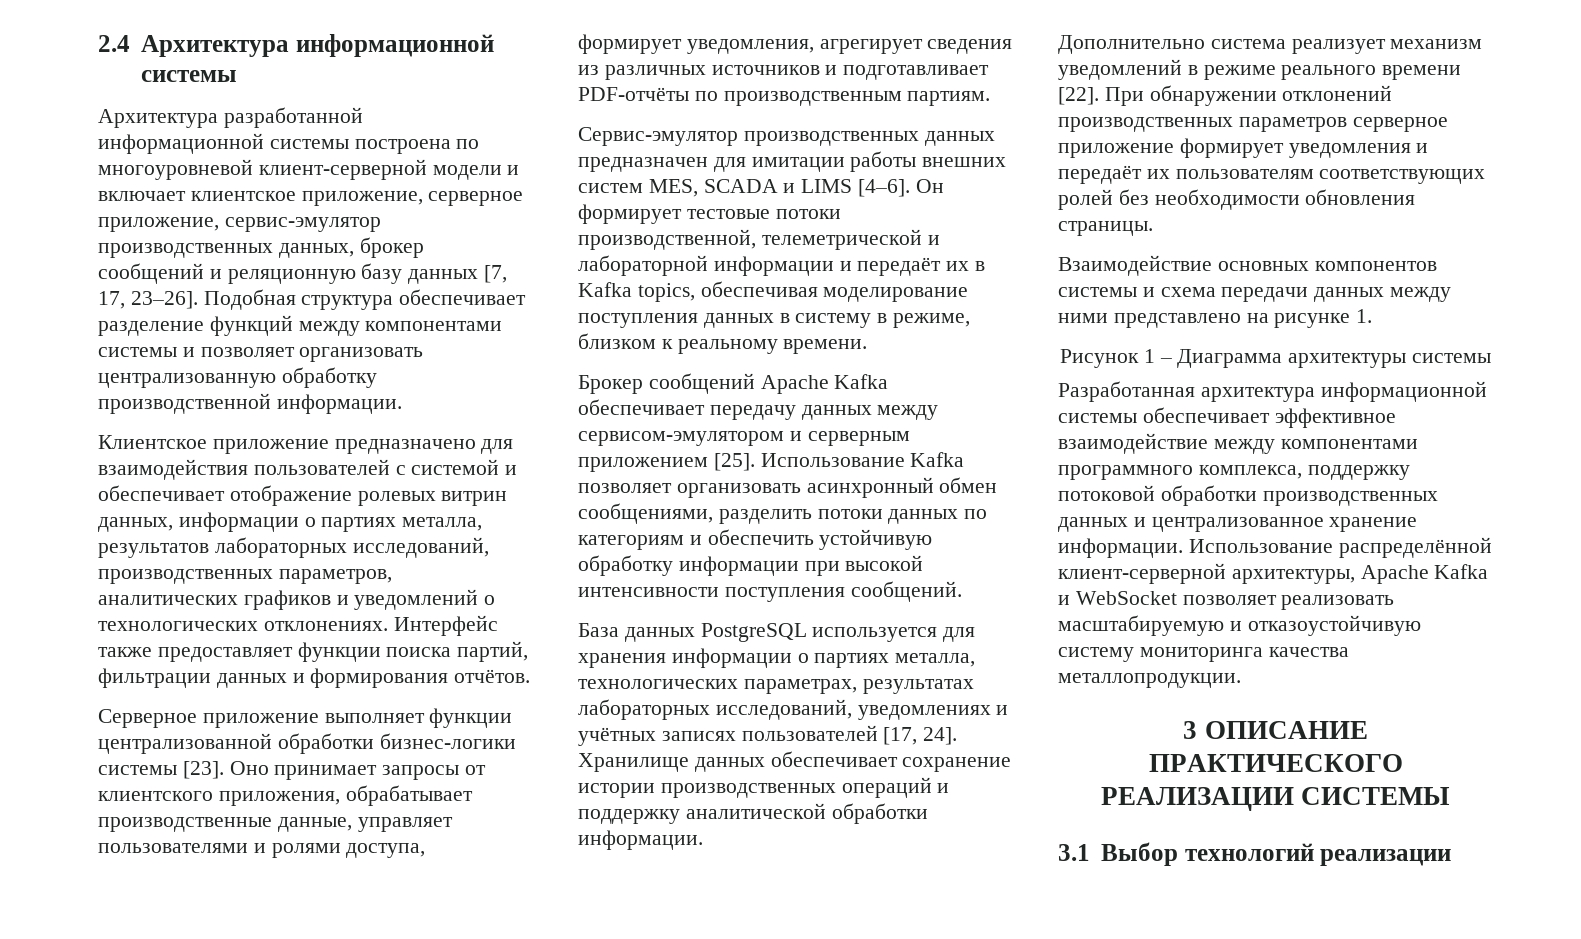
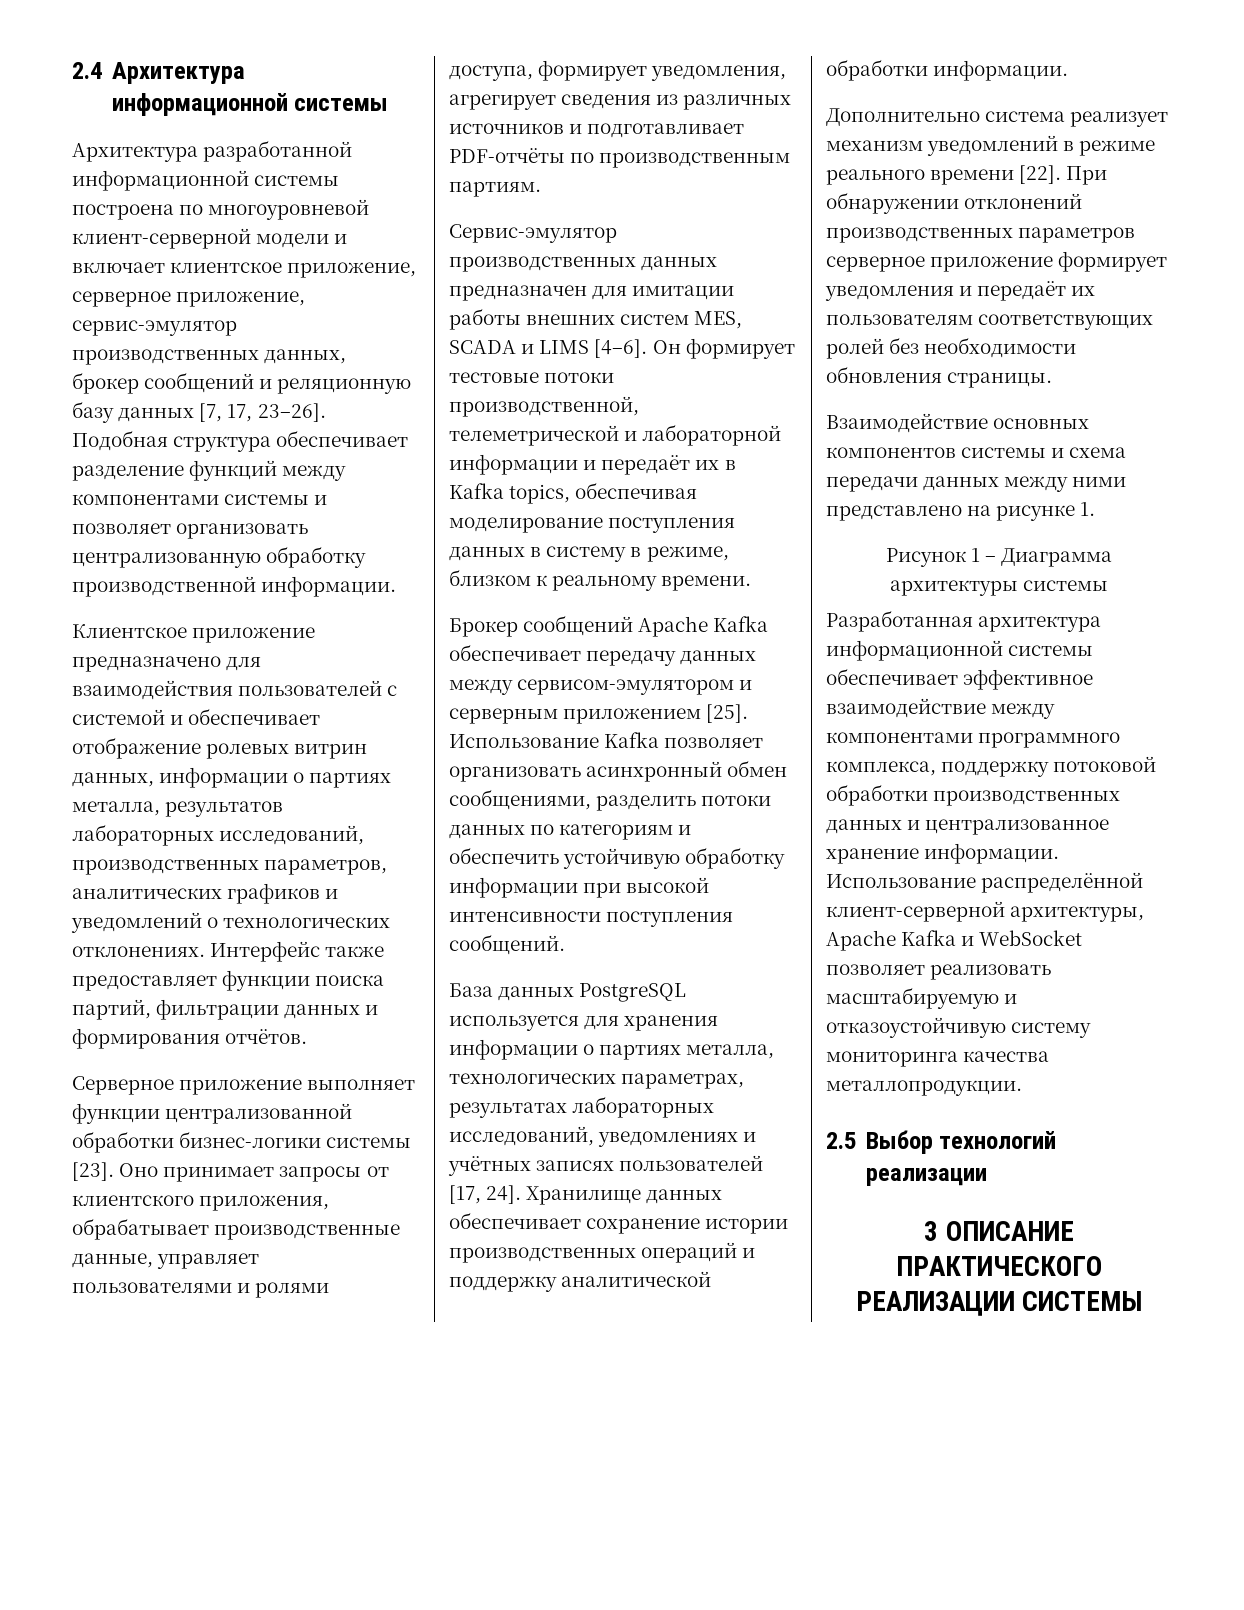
(1241, 680) none -> [826,1130,1057,1154] [865,1168,987,1186] // 2.5 Выбор технологий реализации
[1058,842,1452,866] // 3.1 Выбор технологий реализации -> (1143, 1301) none

